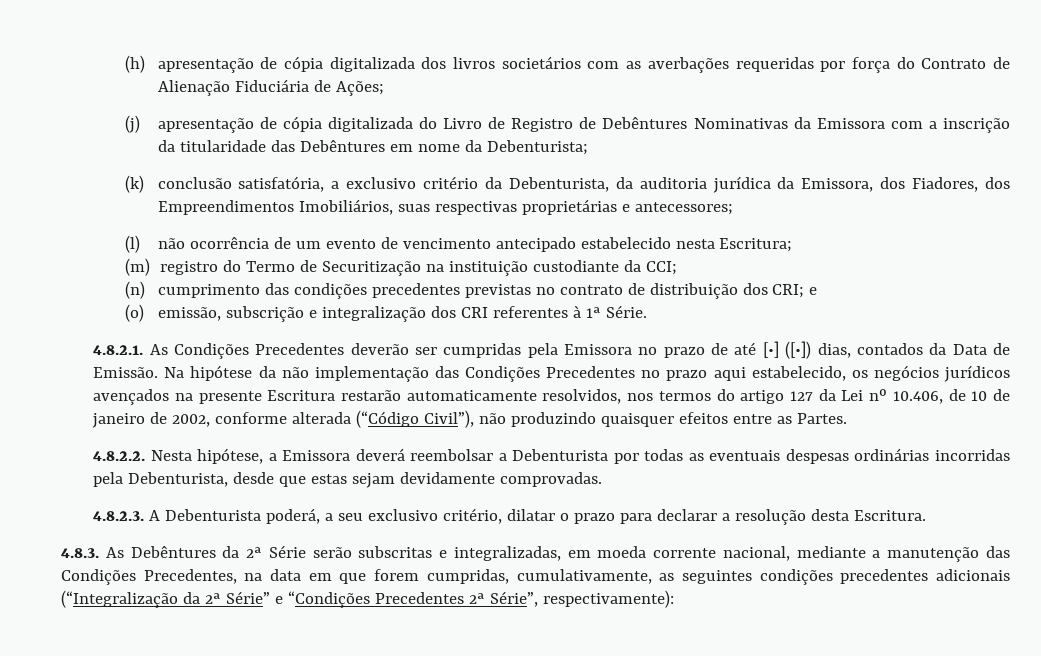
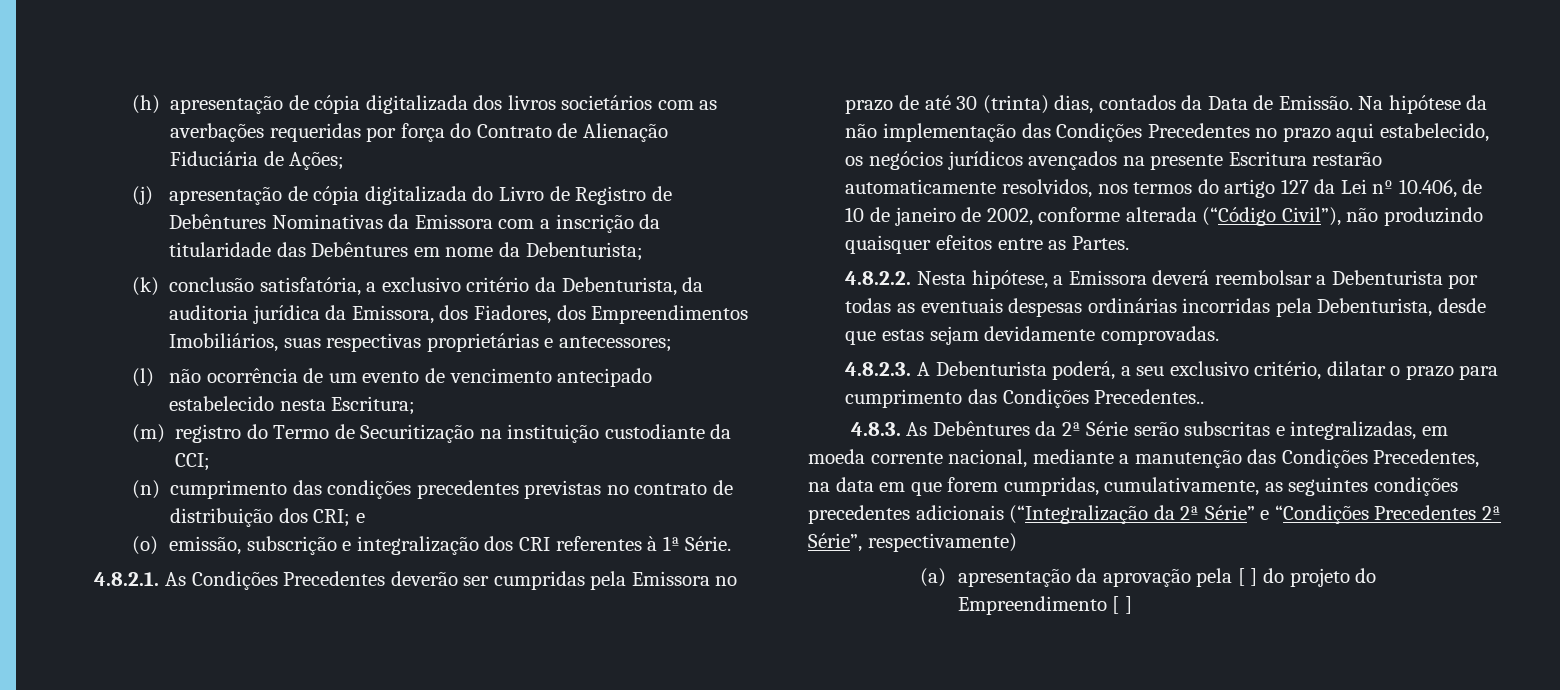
[762,341,812,359] [•] ([•]) -> [956,95,1049,114] 30 (trinta)
[657,509,927,525] declarar a resolução desta Escritura. -> [845,389,1205,408] cumprimento das Condições Precedentes..
[542,590,674,608] respectivamente): -> [867,533,1017,552] [920,568,1377,587] [957,596,1132,615] respectivamente) // (a) apresentação da aprovação pela [ ] do projeto do Empreendimento [ ]

